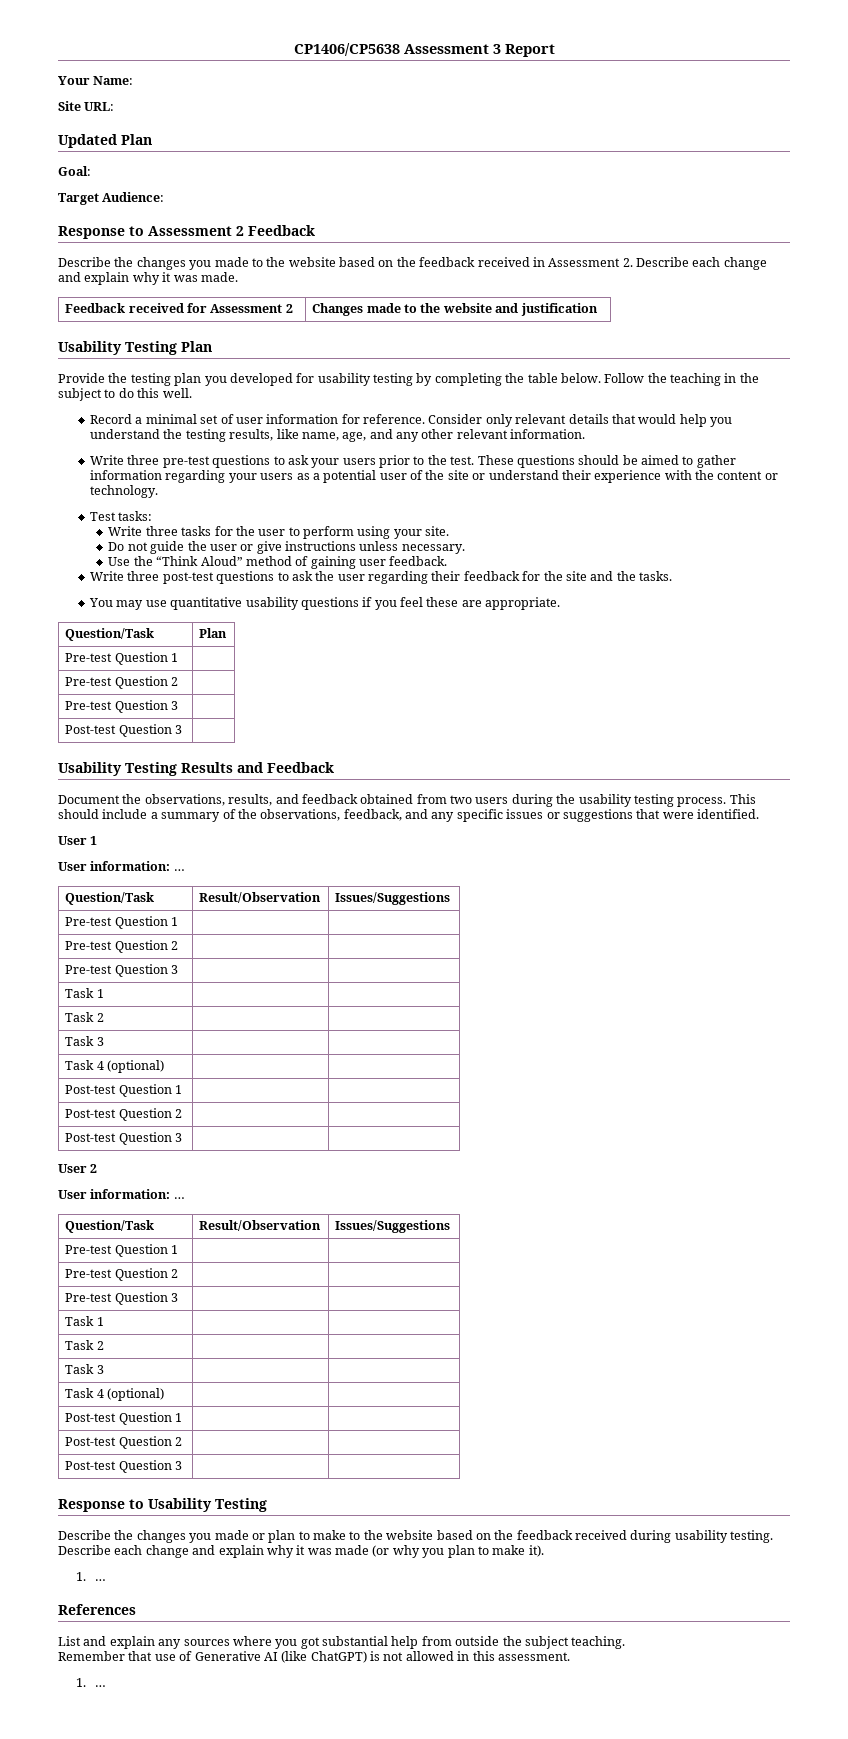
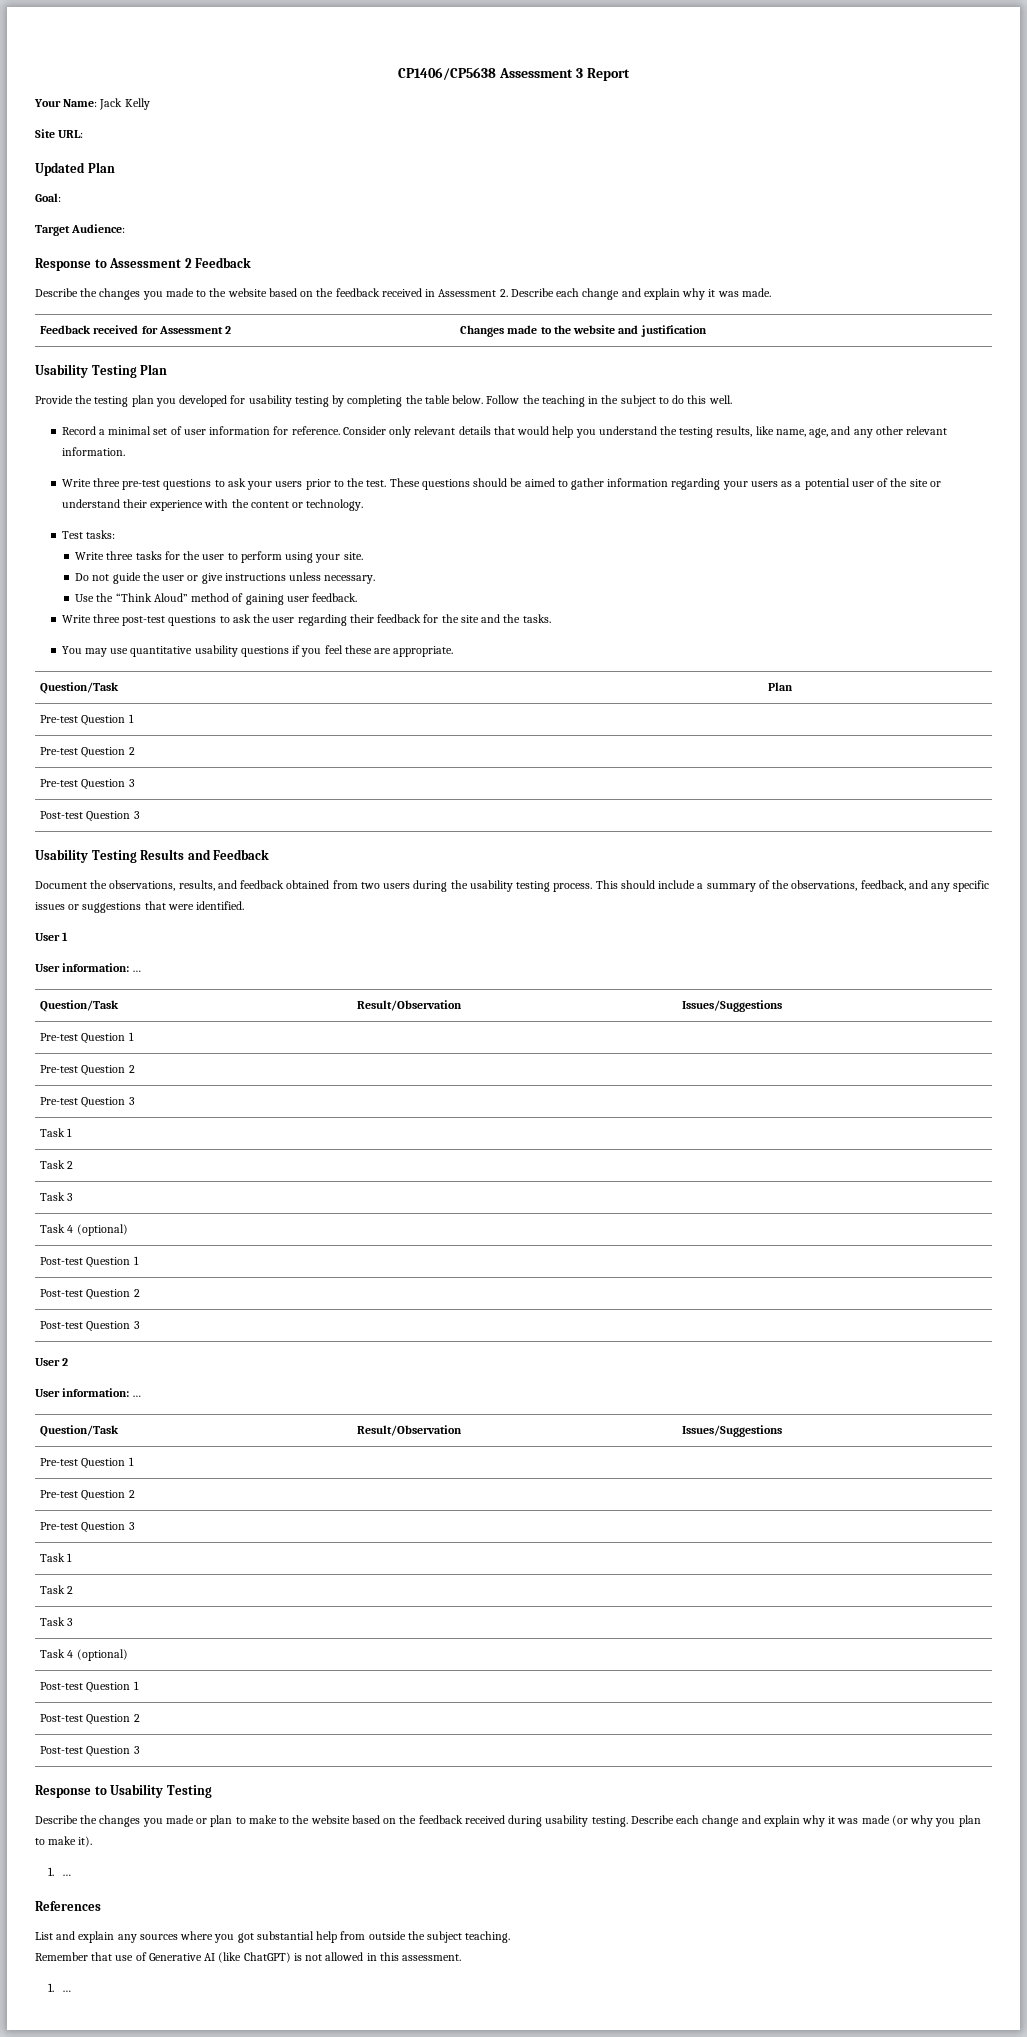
(134, 80) none -> [99,98,150,110] Jack Kelly

